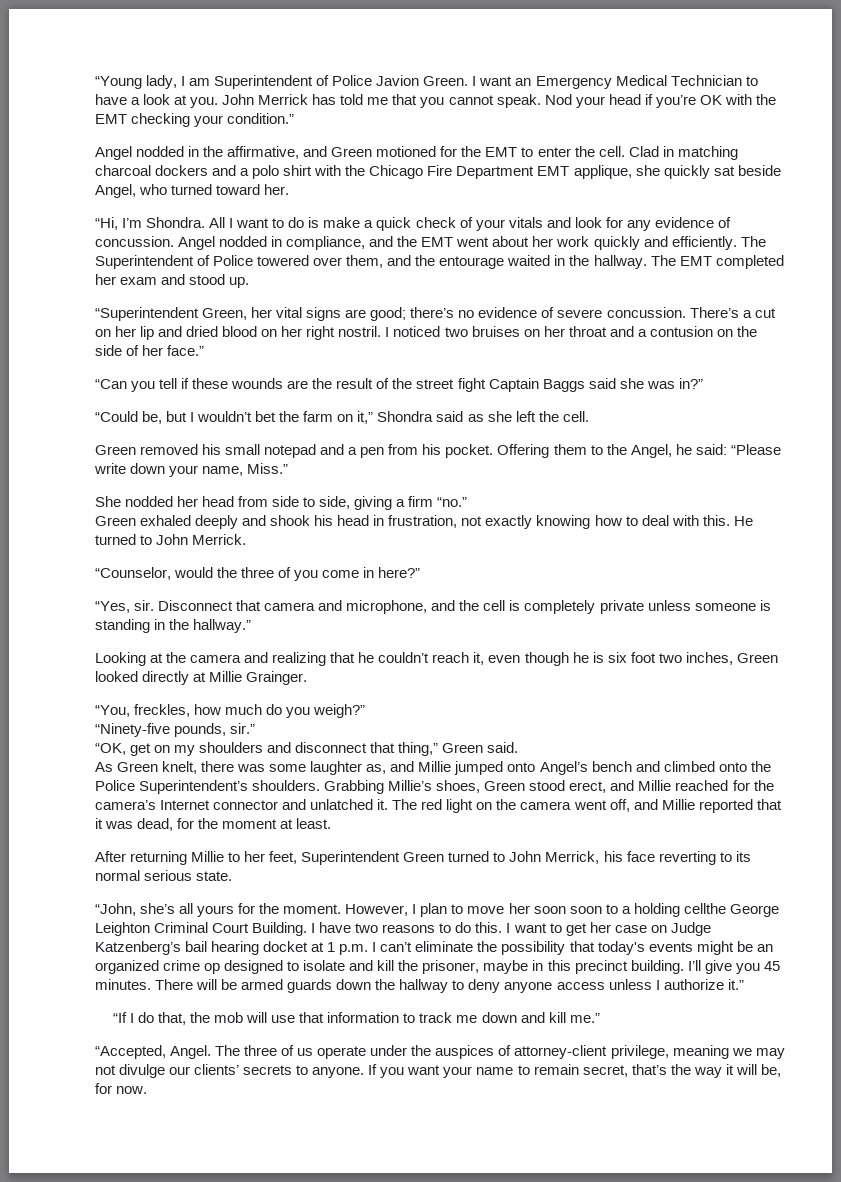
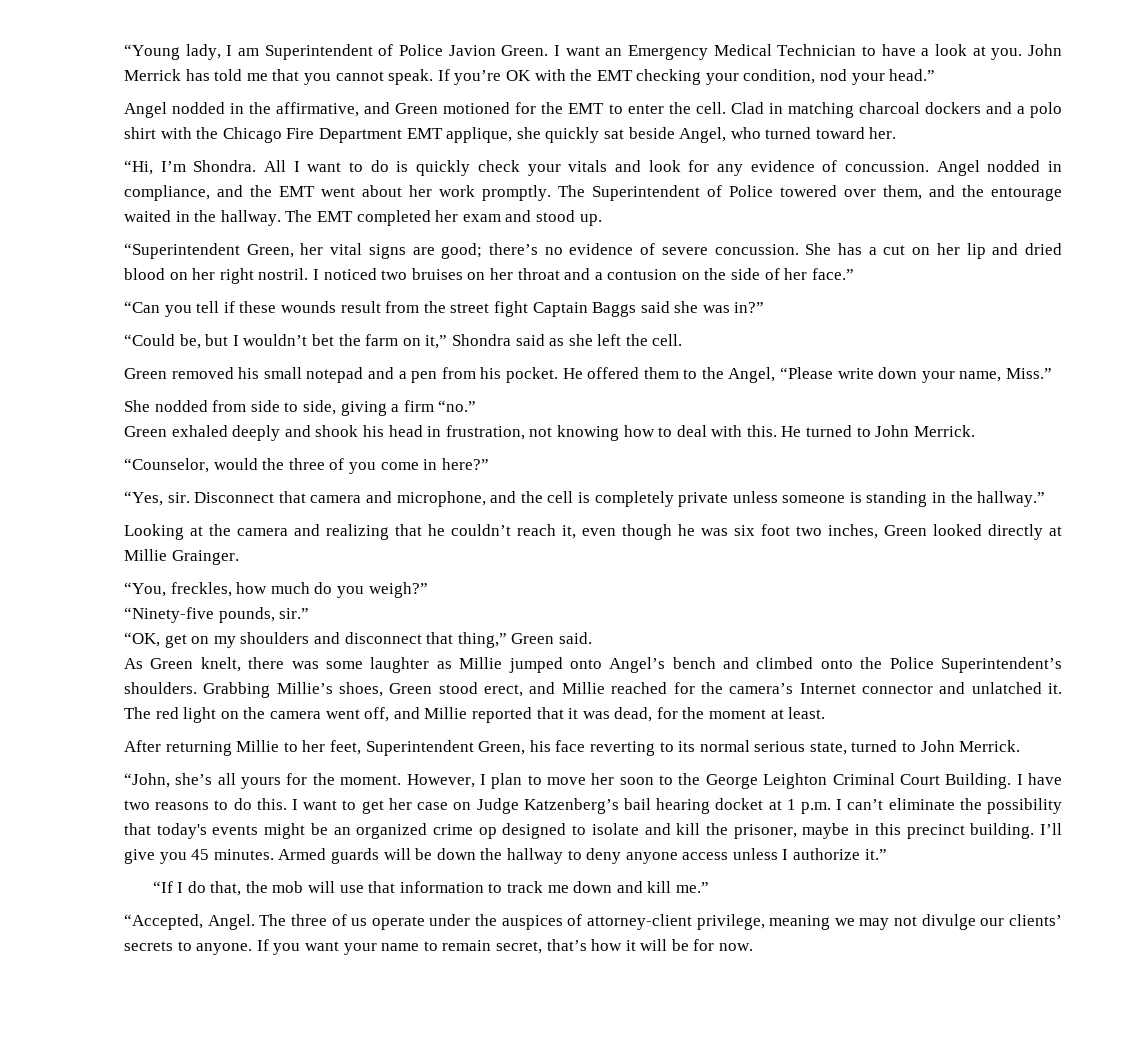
[544,94,653,108] Nod your head if -> [437,69,450,81] If
[227,113,295,124] condition.” -> [743,69,936,85] condition, nod your head.”
[323,217,473,231] make a quick check of -> [416,160,520,176] quickly check
[593,236,737,250] quickly and efficiently. -> [482,185,552,201] promptly.
[689,307,739,318] There’s -> [805,243,863,255] She has
[287,378,390,389] are the result of -> [340,301,420,313] result from
[497,444,550,458] Offering -> [562,367,640,379] He offered
[675,444,727,455] he said: -> (776, 375) none
[177,496,235,507] her head -> (208, 406) none
[485,515,533,529] exactly -> (553, 432) none
[592,652,604,663] is -> [701,528,729,536] was
[366,761,415,774] as, and -> [436,661,452,669] as
[403,851,600,864] Green turned to John Merrick, -> [478,741,526,755] Green,
[196,871,233,881] state. -> [809,740,1021,755] state, turned to John Merrick.
[569,903,726,917] soon to a holding cellthe -> [659,773,701,785] to the
[154,979,333,993] There will be armed guards -> [278,848,433,864] Armed guards will be
[670,1064,722,1078] the way -> [591,939,623,951] how
[760,1064,781,1077] be, -> [671,939,689,951] be

